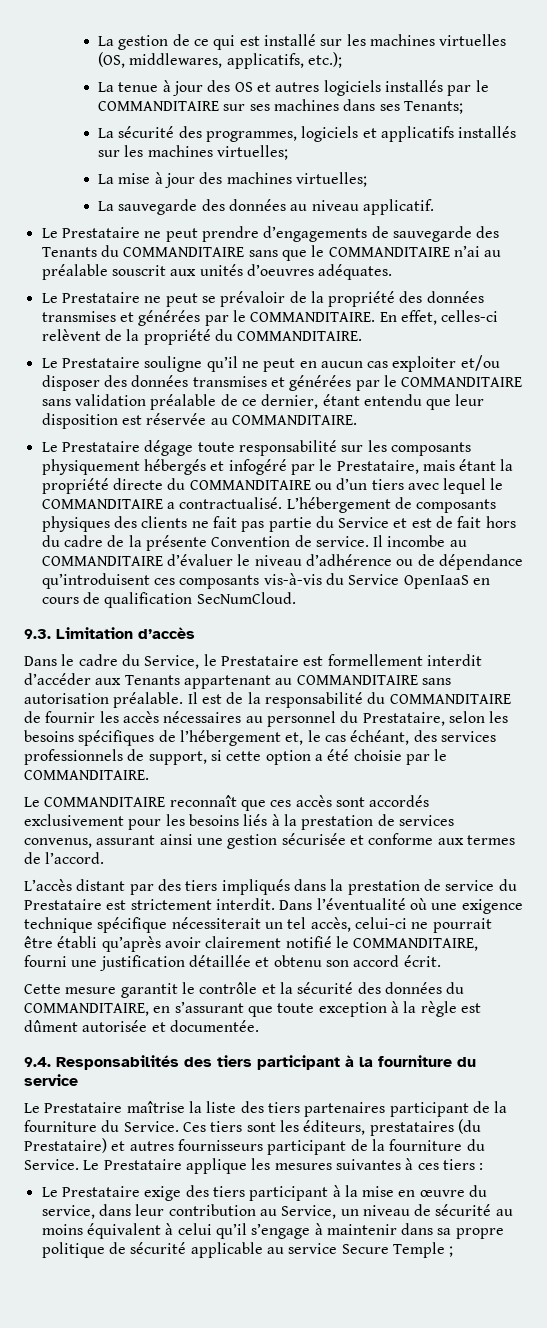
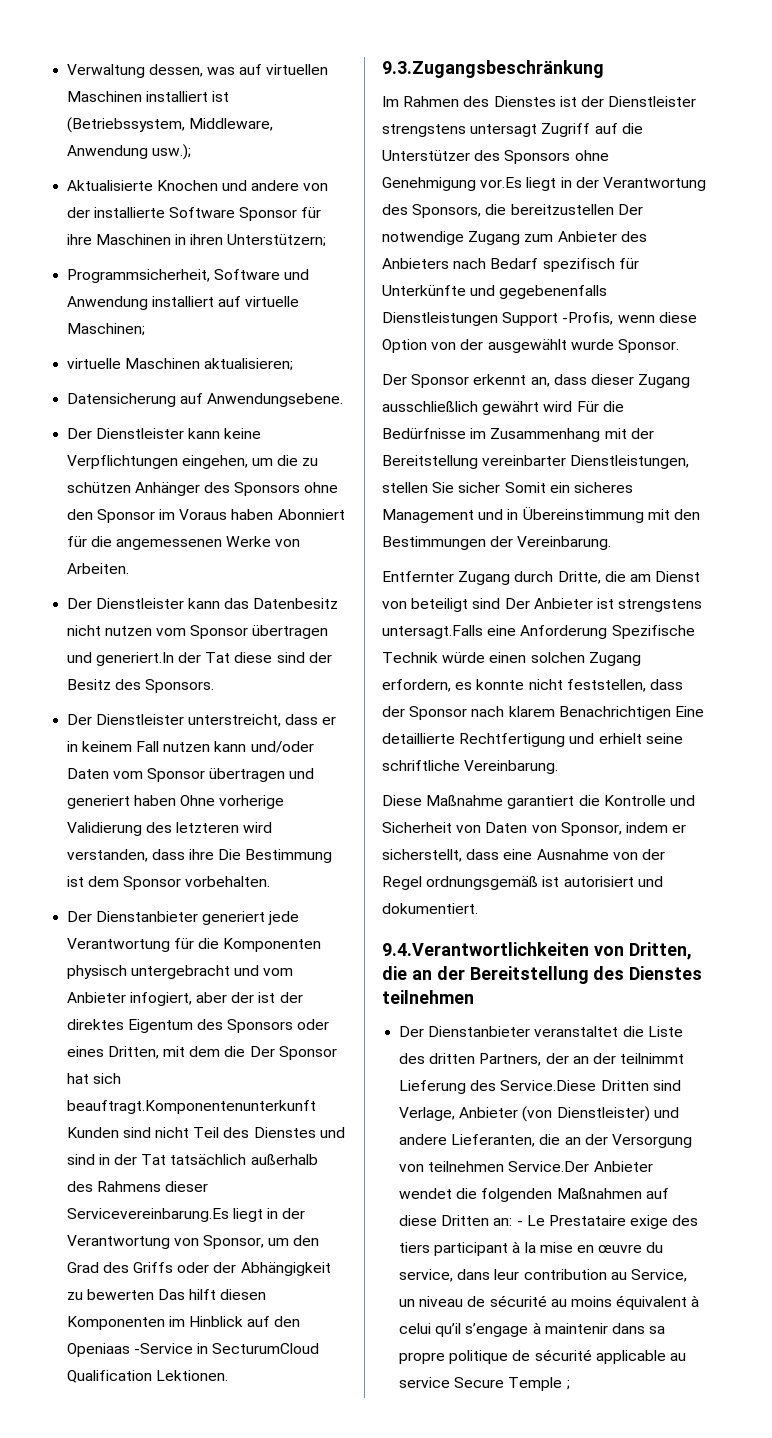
[98,34,507,50] [98,52,343,69] [98,80,489,96] [98,99,463,114] [98,126,517,142] [98,145,289,160] [98,172,367,188] [98,199,434,215] [41,226,500,242] [41,245,502,261] [41,264,393,280] [41,291,484,307] [41,310,499,326] [41,329,363,345] [41,355,500,372] [41,375,523,391] [41,394,485,410] [41,413,357,429] [41,440,471,456] [41,459,514,475] [41,478,504,494] [41,497,497,513] [41,516,516,532] [41,535,467,551] [41,554,523,570] [41,573,490,589] [41,592,296,608] [24,627,195,639] [24,654,482,669] [24,673,451,689] [24,692,511,708] [24,711,509,727] [24,730,496,746] [24,749,448,765] [24,770,149,780] [24,795,430,811] [24,814,454,830] [24,833,515,849] [24,852,105,864] [24,879,517,895] [24,898,523,914] [24,917,492,933] [24,936,479,952] [24,955,441,971] [24,982,465,998] [24,1001,481,1017] [24,1020,259,1032] [24,1055,476,1070] [24,1074,78,1086] [24,1101,508,1117] [24,1119,481,1136] [24,1138,485,1155] [24,1158,484,1174] La gestion de ce qui est installé sur les machines virtuelles (OS, middlewares, applicatifs, etc.); // La tenue à jour des OS et autres logiciels installés par le COMMANDITAIRE sur ses machines dans ses Tenants; // La sécurité des programmes, logiciels et applicatifs installés sur les machines virtuelles; // La mise à jour des machines virtuelles; // La sauvegarde des données au niveau applicatif. // Le Prestataire ne peut prendre d’engagements de sauvegarde des Tenants du COMMANDITAIRE sans que le COMMANDITAIRE n’ai au préalable souscrit aux unités d’oeuvres adéquates. // Le Prestataire ne peut se prévaloir de la propriété des données transmises et générées par le COMMANDITAIRE. En effet, celles-ci relèvent de la propriété du COMMANDITAIRE. // Le Prestataire souligne qu’il ne peut en aucun cas exploiter et/ou disposer des données transmises et générées par le COMMANDITAIRE sans validation préalable de ce dernier, étant entendu que leur disposition est réservée au COMMANDITAIRE. // Le Prestataire dégage toute responsabilité sur les composants physiquement hébergés et infogéré par le Prestataire, mais étant la propriété directe du COMMANDITAIRE ou d’un tiers avec lequel le COMMANDITAIRE a contractualisé. L’hébergement de composants physiques des clients ne fait pas partie du Service et est de fait hors du cadre de la présente Convention de service. Il incombe au COMMANDITAIRE d’évaluer le niveau d’adhérence ou de dépendance qu’introduisent ces composants vis-à-vis du Service OpenIaaS en cours de qualification SecNumCloud. // 9.3. Limitation d’accès // Dans le cadre du Service, le Prestataire est formellement interdit d’accéder aux Tenants appartenant au COMMANDITAIRE sans autorisation préalable. Il est de la responsabilité du COMMANDITAIRE de fournir les accès nécessaires au personnel du Prestataire, selon les besoins spécifiques de l’hébergement et, le cas échéant, des services professionnels de support, si cette option a été choisie par le COMMANDITAIRE. // Le COMMANDITAIRE reconnaît que ces accès sont accordés exclusivement pour les besoins liés à la prestation de services convenus, assurant ainsi une gestion sécurisée et conforme aux termes de l’accord. // L’accès distant par des tiers impliqués dans la prestation de service du Prestataire est strictement interdit. Dans l’éventualité où une exigence technique spécifique nécessiterait un tel accès, celui-ci ne pourrait être établi qu’après avoir clairement notifié le COMMANDITAIRE, fourni une justification détaillée et obtenu son accord écrit. // Cette mesure garantit le contrôle et la sécurité des données du COMMANDITAIRE, en s’assurant que toute exception à la règle est dûment autorisée et documentée. // 9.4. Responsabilités des tiers participant à la fourniture du service // Le Prestataire maîtrise la liste des tiers partenaires participant de la fourniture du Service. Ces tiers sont les éditeurs, prestataires (du Prestataire) et autres fournisseurs participant de la fourniture du Service. Le Prestataire applique les mesures suivantes à ces tiers : // -> [66,64,329,78] [66,91,230,102] [66,117,273,133] [66,144,191,160] [66,180,329,191] [66,207,322,221] [66,234,327,247] [66,269,310,283] [66,296,300,310] [66,323,145,336] [66,358,294,371] [66,393,344,407] [66,428,262,439] [66,455,319,469] [66,482,339,496] [66,509,345,523] [66,536,301,550] [66,563,129,574] [66,598,339,609] [66,625,329,639] [66,652,332,666] [66,679,215,693] [66,714,337,727] [66,741,314,753] [66,768,315,782] [66,795,285,809] [66,822,273,836] [66,849,333,863] [66,876,271,890] [66,911,300,925] [66,938,322,952] [66,965,294,979] [66,992,303,1006] [66,1019,330,1033] [66,1046,337,1060] [66,1073,121,1084] [66,1100,316,1114] [66,1127,345,1138] [66,1154,318,1165] [66,1181,209,1192] [66,1208,306,1222] [66,1235,320,1249] [66,1262,331,1276] [66,1289,267,1300] [66,1316,301,1330] [66,1343,320,1357] [66,1370,228,1383] [382,60,604,78] [382,96,697,107] [382,123,643,137] [382,150,609,164] [382,177,706,191] [382,204,643,218] [382,231,647,245] [382,258,639,272] [382,285,608,299] [382,312,697,326] [382,339,679,353] [382,374,691,388] [382,401,624,415] [382,428,654,442] [382,455,690,469] [382,482,633,493] [382,506,700,523] [382,536,612,550] [382,571,701,585] [382,598,703,612] [382,625,695,639] [382,652,641,666] [382,679,683,692] [382,706,704,720] [382,733,683,747] [382,760,559,774] [382,795,695,809] [382,822,687,836] [382,849,665,862] [382,876,663,890] [382,903,478,914] [382,942,692,960] [382,966,703,984] [382,990,474,1004] [399,1026,683,1037] [399,1053,685,1066] [399,1080,681,1094] [399,1106,679,1122] [399,1134,692,1148] [399,1161,653,1172] [399,1188,669,1202] [399,1215,523,1226] Verwaltung dessen, was auf virtuellen Maschinen installiert ist (Betriebssystem, Middleware, Anwendung usw.); // Aktualisierte Knochen und andere von der installierte Software Sponsor für ihre Maschinen in ihren Unterstützern; // Programmsicherheit, Software und Anwendung installiert auf virtuelle Maschinen; // virtuelle Maschinen aktualisieren; // Datensicherung auf Anwendungsebene. // Der Dienstleister kann keine Verpflichtungen eingehen, um die zu schützen Anhänger des Sponsors ohne den Sponsor im Voraus haben Abonniert für die angemessenen Werke von Arbeiten. // Der Dienstleister kann das Datenbesitz nicht nutzen vom Sponsor übertragen und generiert.In der Tat diese sind der Besitz des Sponsors. // Der Dienstleister unterstreicht, dass er in keinem Fall nutzen kann und/oder Daten vom Sponsor übertragen und generiert haben Ohne vorherige Validierung des letzteren wird verstanden, dass ihre Die Bestimmung ist dem Sponsor vorbehalten. // Der Dienstanbieter generiert jede Verantwortung für die Komponenten physisch untergebracht und vom Anbieter infogiert, aber der ist der direktes Eigentum des Sponsors oder eines Dritten, mit dem die Der Sponsor hat sich beauftragt.Komponentenunterkunft Kunden sind nicht Teil des Dienstes und sind in der Tat tatsächlich außerhalb des Rahmens dieser Servicevereinbarung.Es liegt in der Verantwortung von Sponsor, um den Grad des Griffs oder der Abhängigkeit zu bewerten Das hilft diesen Komponenten im Hinblick auf den Openiaas -Service in SecturumCloud Qualification Lektionen. // 9.3.Zugangsbeschränkung // Im Rahmen des Dienstes ist der Dienstleister strengstens untersagt Zugriff auf die Unterstützer des Sponsors ohne Genehmigung vor.Es liegt in der Verantwortung des Sponsors, die bereitzustellen Der notwendige Zugang zum Anbieter des Anbieters nach Bedarf spezifisch für Unterkünfte und gegebenenfalls Dienstleistungen Support -Profis, wenn diese Option von der ausgewählt wurde Sponsor. // Der Sponsor erkennt an, dass dieser Zugang ausschließlich gewährt wird Für die Bedürfnisse im Zusammenhang mit der Bereitstellung vereinbarter Dienstleistungen, stellen Sie sicher Somit ein sicheres Management und in Übereinstimmung mit den Bestimmungen der Vereinbarung. // Entfernter Zugang durch Dritte, die am Dienst von beteiligt sind Der Anbieter ist strengstens untersagt.Falls eine Anforderung Spezifische Technik würde einen solchen Zugang erfordern, es konnte nicht feststellen, dass der Sponsor nach klarem Benachrichtigen Eine detaillierte Rechtfertigung und erhielt seine schriftliche Vereinbarung. // Diese Maßnahme garantiert die Kontrolle und Sicherheit von Daten von Sponsor, indem er sicherstellt, dass eine Ausnahme von der Regel ordnungsgemäß ist autorisiert und dokumentiert. // 9.4.Verantwortlichkeiten von Dritten, die an der Bereitstellung des Dienstes teilnehmen // Der Dienstanbieter veranstaltet die Liste des dritten Partners, der an der teilnimmt Lieferung des Service.Diese Dritten sind Verlage, Anbieter (von Dienstleister) und andere Lieferanten, die an der Versorgung von teilnehmen Service.Der Anbieter wendet die folgenden Maßnahmen auf diese Dritten an: -

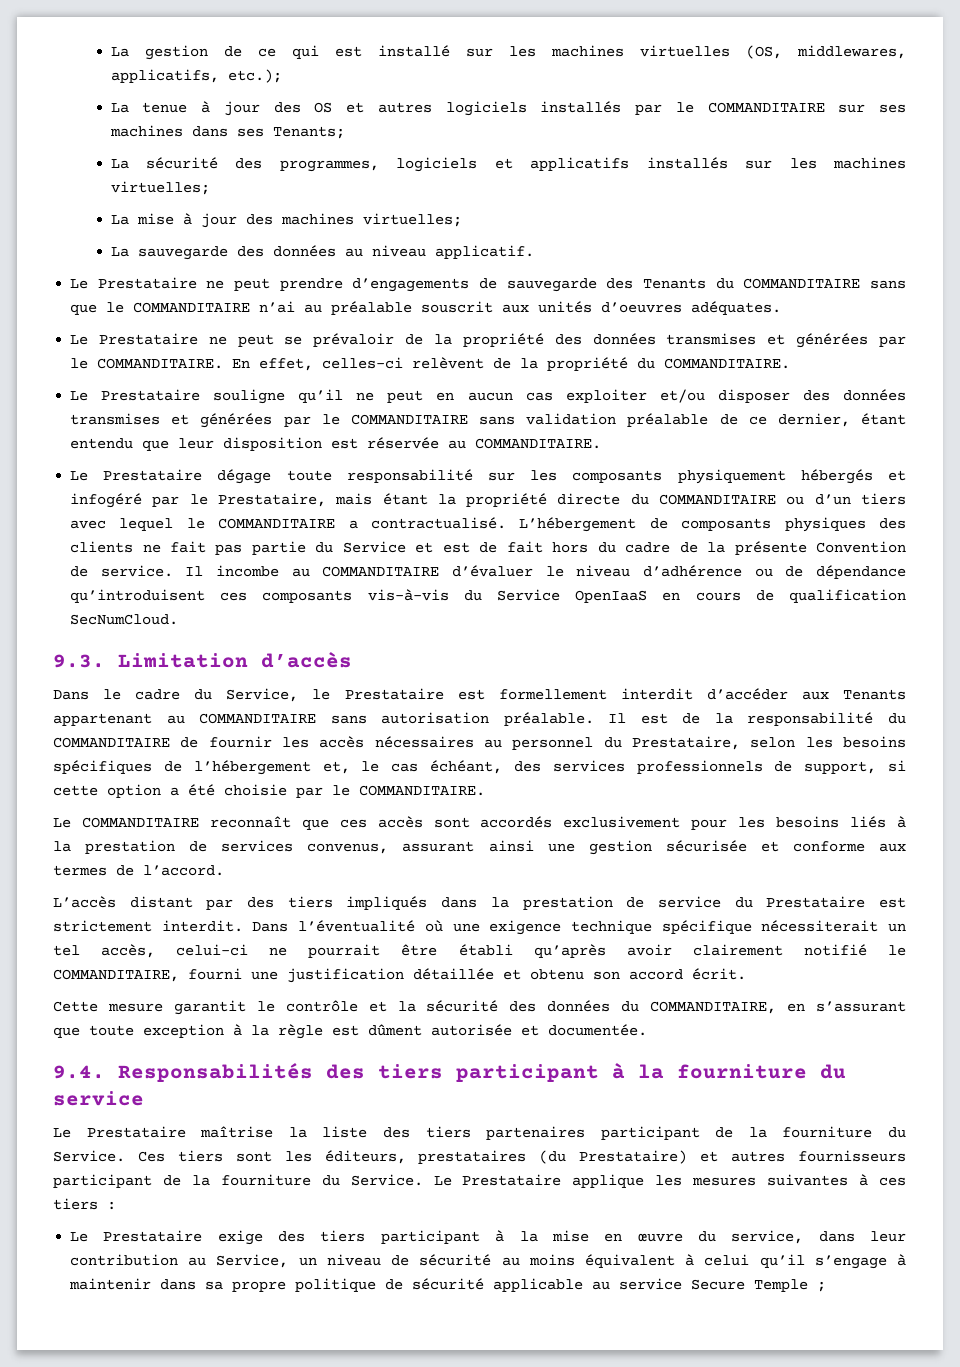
[66,64,329,78] [66,91,230,102] [66,117,273,133] [66,144,191,160] [66,180,329,191] [66,207,322,221] [66,234,327,247] [66,269,310,283] [66,296,300,310] [66,323,145,336] [66,358,294,371] [66,393,344,407] [66,428,262,439] [66,455,319,469] [66,482,339,496] [66,509,345,523] [66,536,301,550] [66,563,129,574] [66,598,339,609] [66,625,329,639] [66,652,332,666] [66,679,215,693] [66,714,337,727] [66,741,314,753] [66,768,315,782] [66,795,285,809] [66,822,273,836] [66,849,333,863] [66,876,271,890] [66,911,300,925] [66,938,322,952] [66,965,294,979] [66,992,303,1006] [66,1019,330,1033] [66,1046,337,1060] [66,1073,121,1084] [66,1100,316,1114] [66,1127,345,1138] [66,1154,318,1165] [66,1181,209,1192] [66,1208,306,1222] [66,1235,320,1249] [66,1262,331,1276] [66,1289,267,1300] [66,1316,301,1330] [66,1343,320,1357] [66,1370,228,1383] [382,60,604,78] [382,96,697,107] [382,123,643,137] [382,150,609,164] [382,177,706,191] [382,204,643,218] [382,231,647,245] [382,258,639,272] [382,285,608,299] [382,312,697,326] [382,339,679,353] [382,374,691,388] [382,401,624,415] [382,428,654,442] [382,455,690,469] [382,482,633,493] [382,506,700,523] [382,536,612,550] [382,571,701,585] [382,598,703,612] [382,625,695,639] [382,652,641,666] [382,679,683,692] [382,706,704,720] [382,733,683,747] [382,760,559,774] [382,795,695,809] [382,822,687,836] [382,849,665,862] [382,876,663,890] [382,903,478,914] [382,942,692,960] [382,966,703,984] [382,990,474,1004] [399,1026,683,1037] [399,1053,685,1066] [399,1080,681,1094] [399,1106,679,1122] [399,1134,692,1148] [399,1161,653,1172] [399,1188,669,1202] [399,1215,523,1226] Verwaltung dessen, was auf virtuellen Maschinen installiert ist (Betriebssystem, Middleware, Anwendung usw.); // Aktualisierte Knochen und andere von der installierte Software Sponsor für ihre Maschinen in ihren Unterstützern; // Programmsicherheit, Software und Anwendung installiert auf virtuelle Maschinen; // virtuelle Maschinen aktualisieren; // Datensicherung auf Anwendungsebene. // Der Dienstleister kann keine Verpflichtungen eingehen, um die zu schützen Anhänger des Sponsors ohne den Sponsor im Voraus haben Abonniert für die angemessenen Werke von Arbeiten. // Der Dienstleister kann das Datenbesitz nicht nutzen vom Sponsor übertragen und generiert.In der Tat diese sind der Besitz des Sponsors. // Der Dienstleister unterstreicht, dass er in keinem Fall nutzen kann und/oder Daten vom Sponsor übertragen und generiert haben Ohne vorherige Validierung des letzteren wird verstanden, dass ihre Die Bestimmung ist dem Sponsor vorbehalten. // Der Dienstanbieter generiert jede Verantwortung für die Komponenten physisch untergebracht und vom Anbieter infogiert, aber der ist der direktes Eigentum des Sponsors oder eines Dritten, mit dem die Der Sponsor hat sich beauftragt.Komponentenunterkunft Kunden sind nicht Teil des Dienstes und sind in der Tat tatsächlich außerhalb des Rahmens dieser Servicevereinbarung.Es liegt in der Verantwortung von Sponsor, um den Grad des Griffs oder der Abhängigkeit zu bewerten Das hilft diesen Komponenten im Hinblick auf den Openiaas -Service in SecturumCloud Qualification Lektionen. // 9.3.Zugangsbeschränkung // Im Rahmen des Dienstes ist der Dienstleister strengstens untersagt Zugriff auf die Unterstützer des Sponsors ohne Genehmigung vor.Es liegt in der Verantwortung des Sponsors, die bereitzustellen Der notwendige Zugang zum Anbieter des Anbieters nach Bedarf spezifisch für Unterkünfte und gegebenenfalls Dienstleistungen Support -Profis, wenn diese Option von der ausgewählt wurde Sponsor. // Der Sponsor erkennt an, dass dieser Zugang ausschließlich gewährt wird Für die Bedürfnisse im Zusammenhang mit der Bereitstellung vereinbarter Dienstleistungen, stellen Sie sicher Somit ein sicheres Management und in Übereinstimmung mit den Bestimmungen der Vereinbarung. // Entfernter Zugang durch Dritte, die am Dienst von beteiligt sind Der Anbieter ist strengstens untersagt.Falls eine Anforderung Spezifische Technik würde einen solchen Zugang erfordern, es konnte nicht feststellen, dass der Sponsor nach klarem Benachrichtigen Eine detaillierte Rechtfertigung und erhielt seine schriftliche Vereinbarung. // Diese Maßnahme garantiert die Kontrolle und Sicherheit von Daten von Sponsor, indem er sicherstellt, dass eine Ausnahme von der Regel ordnungsgemäß ist autorisiert und dokumentiert. // 9.4.Verantwortlichkeiten von Dritten, die an der Bereitstellung des Dienstes teilnehmen // Der Dienstanbieter veranstaltet die Liste des dritten Partners, der an der teilnimmt Lieferung des Service.Diese Dritten sind Verlage, Anbieter (von Dienstleister) und andere Lieferanten, die an der Versorgung von teilnehmen Service.Der Anbieter wendet die folgenden Maßnahmen auf diese Dritten an: - -> [110,45,907,60] [110,69,282,83] [110,101,906,116] [109,125,345,139] [110,157,906,172] [110,181,210,195] [110,213,462,228] [110,245,534,260] [70,277,907,292] [70,301,782,315] [70,333,906,348] [70,357,791,371] [70,389,906,404] [70,413,907,428] [70,437,602,451] [70,469,907,484] [70,493,907,508] [70,517,906,532] [70,541,907,555] [70,565,907,579] [70,589,907,603] [70,614,179,625] [53,652,352,668] [53,688,907,702] [53,712,906,726] [53,736,907,750] [53,760,906,775] [53,784,485,798] [53,816,906,830] [53,840,907,855] [53,865,224,876] [53,896,907,910] [53,920,907,935] [53,944,907,958] [53,968,746,983] [53,1000,906,1015] [53,1024,647,1039] [53,1063,846,1082] [53,1091,144,1106] [53,1126,907,1140] [53,1150,906,1164] [53,1174,906,1188] [53,1198,116,1210] La gestion de ce qui est installé sur les machines virtuelles (OS, middlewares, applicatifs, etc.); // La tenue à jour des OS et autres logiciels installés par le COMMANDITAIRE sur ses machines dans ses Tenants; // La sécurité des programmes, logiciels et applicatifs installés sur les machines virtuelles; // La mise à jour des machines virtuelles; // La sauvegarde des données au niveau applicatif. // Le Prestataire ne peut prendre d’engagements de sauvegarde des Tenants du COMMANDITAIRE sans que le COMMANDITAIRE n’ai au préalable souscrit aux unités d’oeuvres adéquates. // Le Prestataire ne peut se prévaloir de la propriété des données transmises et générées par le COMMANDITAIRE. En effet, celles-ci relèvent de la propriété du COMMANDITAIRE. // Le Prestataire souligne qu’il ne peut en aucun cas exploiter et/ou disposer des données transmises et générées par le COMMANDITAIRE sans validation préalable de ce dernier, étant entendu que leur disposition est réservée au COMMANDITAIRE. // Le Prestataire dégage toute responsabilité sur les composants physiquement hébergés et infogéré par le Prestataire, mais étant la propriété directe du COMMANDITAIRE ou d’un tiers avec lequel le COMMANDITAIRE a contractualisé. L’hébergement de composants physiques des clients ne fait pas partie du Service et est de fait hors du cadre de la présente Convention de service. Il incombe au COMMANDITAIRE d’évaluer le niveau d’adhérence ou de dépendance qu’introduisent ces composants vis-à-vis du Service OpenIaaS en cours de qualification SecNumCloud. // 9.3. Limitation d’accès // Dans le cadre du Service, le Prestataire est formellement interdit d’accéder aux Tenants appartenant au COMMANDITAIRE sans autorisation préalable. Il est de la responsabilité du COMMANDITAIRE de fournir les accès nécessaires au personnel du Prestataire, selon les besoins spécifiques de l’hébergement et, le cas échéant, des services professionnels de support, si cette option a été choisie par le COMMANDITAIRE. // Le COMMANDITAIRE reconnaît que ces accès sont accordés exclusivement pour les besoins liés à la prestation de services convenus, assurant ainsi une gestion sécurisée et conforme aux termes de l’accord. // L’accès distant par des tiers impliqués dans la prestation de service du Prestataire est strictement interdit. Dans l’éventualité où une exigence technique spécifique nécessiterait un tel accès, celui-ci ne pourrait être établi qu’après avoir clairement notifié le COMMANDITAIRE, fourni une justification détaillée et obtenu son accord écrit. // Cette mesure garantit le contrôle et la sécurité des données du COMMANDITAIRE, en s’assurant que toute exception à la règle est dûment autorisée et documentée. // 9.4. Responsabilités des tiers participant à la fourniture du service // Le Prestataire maîtrise la liste des tiers partenaires participant de la fourniture du Service. Ces tiers sont les éditeurs, prestataires (du Prestataire) et autres fournisseurs participant de la fourniture du Service. Le Prestataire applique les mesures suivantes à ces tiers : //

